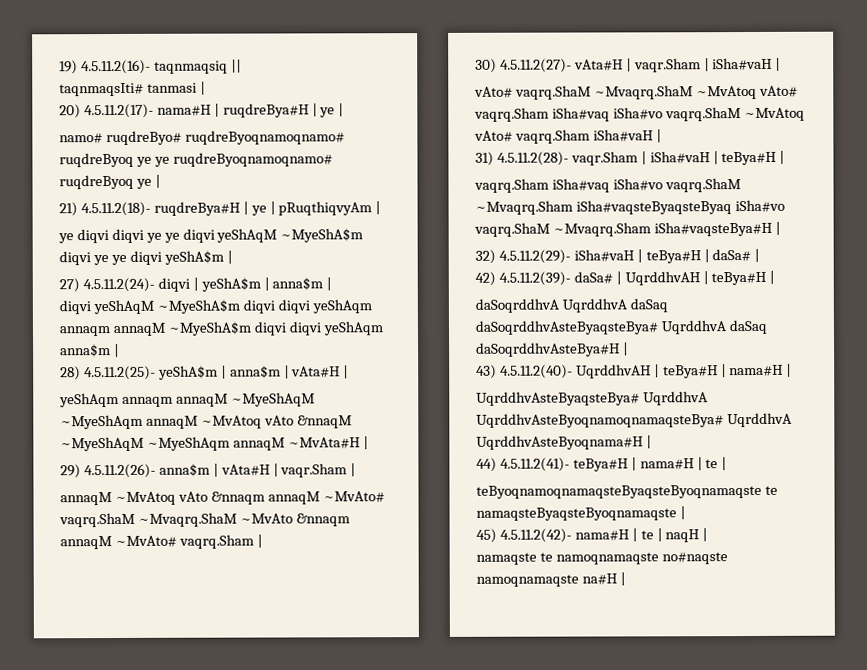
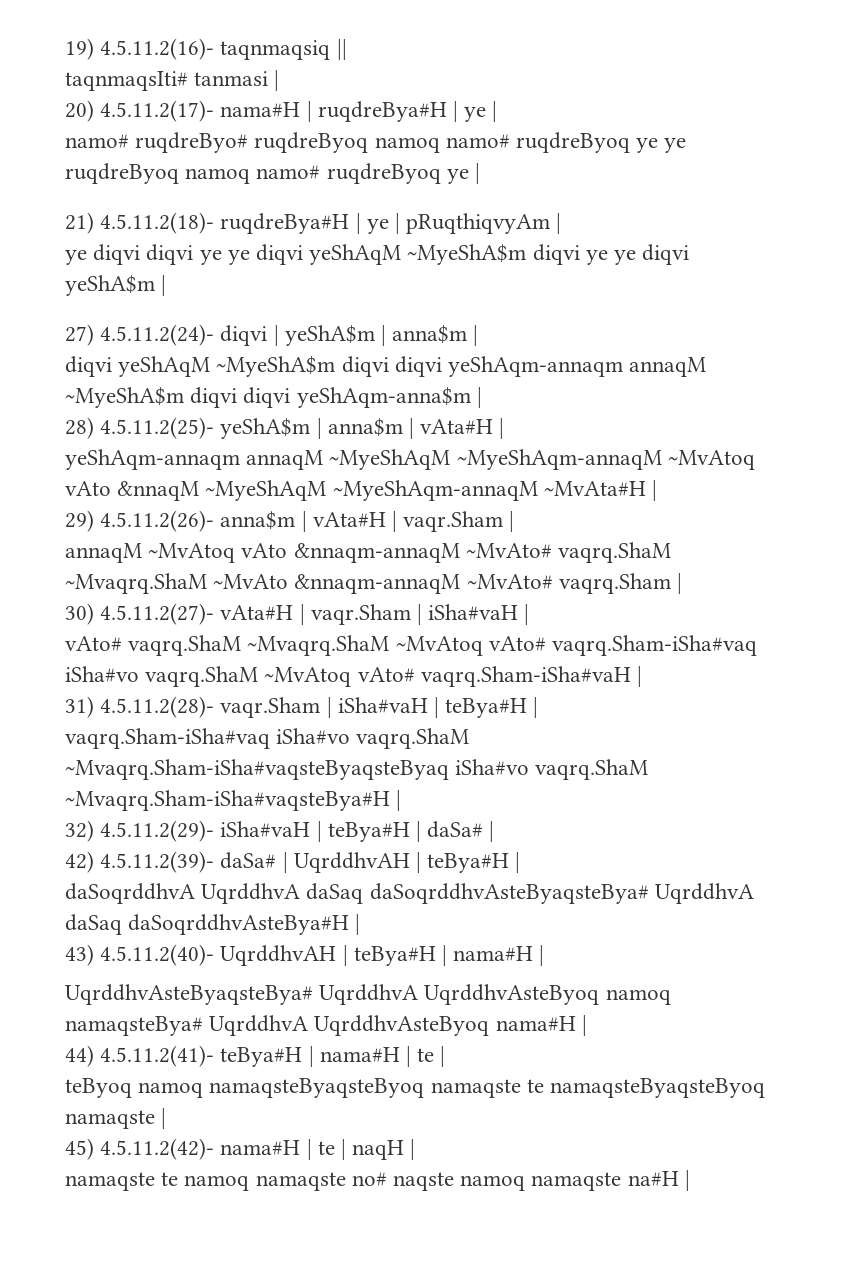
[184,130,345,145] [59,152,333,168] ruqdreByoqnamoqnamo# ruqdreByoq ye ye ruqdreByoqnamoqnamo# -> [254,132,687,153] [65,163,321,184] ruqdreByoq namoq namo# ruqdreByoq ye ye ruqdreByoq namoq namo#
[311,299,372,314] [59,326,111,337] yeShAqm annaqm -> [448,356,624,377] yeShAqm-annaqm
[322,321,384,336] [60,344,111,358] yeShAqm anna$m -> [296,387,471,408] yeShAqm-anna$m
[59,392,315,408] [60,414,198,430] yeShAqm annaqm annaqM ~MyeShAqM ~MyeShAqm annaqM -> [65,449,662,470] yeShAqm-annaqm annaqM ~MyeShAqM ~MyeShAqm-annaqM
[146,436,285,451] ~MyeShAqm annaqM -> [332,480,538,501] ~MyeShAqm-annaqM
[210,491,320,505] &nnaqm annaqM -> [293,543,460,563] &nnaqm-annaqM
[295,513,350,527] [60,536,112,550] &nnaqm annaqM -> [294,574,461,594] &nnaqm-annaqM
[474,107,610,122] vaqrq.Sham iSha#vaq -> [552,635,758,656] vaqrq.Sham-iSha#vaq
[514,129,653,144] vaqrq.Sham iSha#vaH -> [420,666,631,687] vaqrq.Sham-iSha#vaH
[474,178,741,193] [475,199,785,215] [474,221,772,237] vaqrq.Sham iSha#vaq iSha#vo vaqrq.ShaM ~Mvaqrq.Sham iSha#vaqsteByaqsteByaq iSha#vo vaqrq.ShaM ~Mvaqrq.Sham iSha#vaqsteBya#H -> [65,728,470,749] [65,759,649,780] [65,790,390,811] vaqrq.Sham-iSha#vaq iSha#vo vaqrq.ShaM ~Mvaqrq.Sham-iSha#vaqsteByaqsteByaq iSha#vo vaqrq.ShaM ~Mvaqrq.Sham-iSha#vaqsteBya#H
[476,412,792,428] [476,435,643,450] UqrddhvAsteByoqnamoqnamaqsteBya# UqrddhvA UqrddhvAsteByoqnama#H -> [424,984,671,1005] [65,1015,576,1036] UqrddhvAsteByoq namoq namaqsteBya# UqrddhvA UqrddhvAsteByoq nama#H
[476,484,778,499] [476,507,677,521] teByoqnamoqnamaqsteByaqsteByoqnamaqste te namaqsteByaqsteByoqnamaqste -> [65,1078,766,1098] [65,1110,155,1129] teByoq namoq namaqsteByaqsteByoq namaqste te namaqsteByaqsteByoq namaqste
[555,552,728,565] [476,574,579,587] namoqnamaqste no#naqste namoqnamaqste -> [184,1172,622,1191] namoq namaqste no# naqste namoq namaqste

